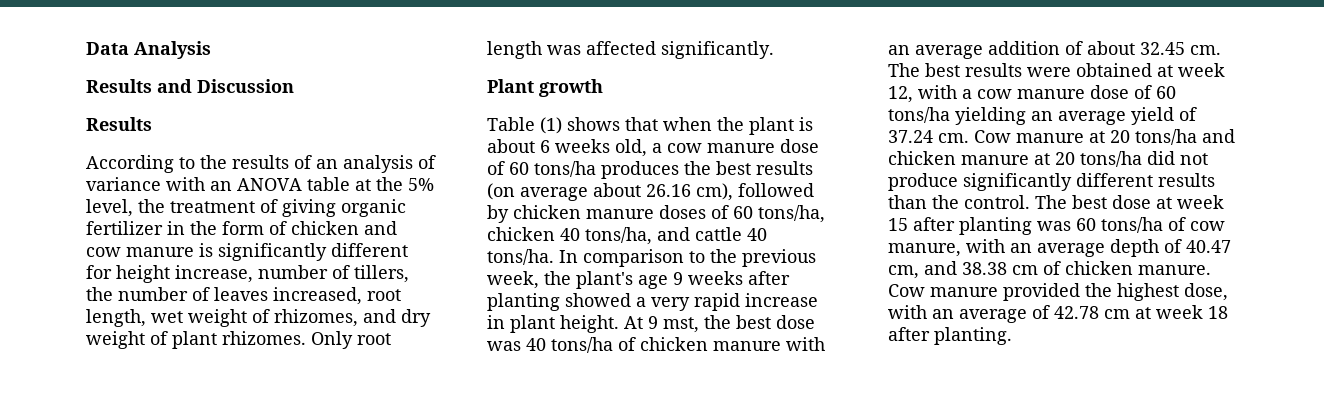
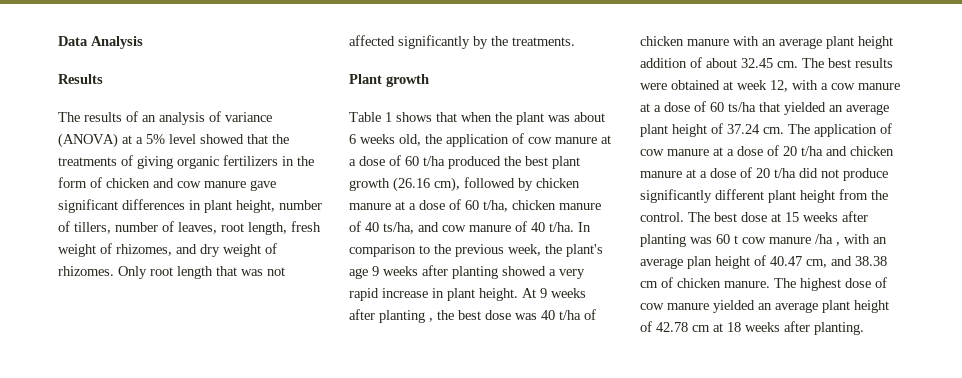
[157,79,294,93] [86,117,152,131] [86,155,227,173] and Discussion // Results // According to the -> [58,112,80,122] // The
[166,177,434,191] [86,199,255,217] with an ANOVA table at the 5% level, the treatment -> [58,133,289,148] [58,157,117,166] (ANOVA) at a 5% level showed that the treatments
[86,221,163,235] fertilizer -> [223,155,278,166] fertilizers
[199,243,408,261] [86,265,253,283] is significantly different for height increase, -> [250,180,276,191] [58,199,275,213] gave significant differences in plant height,
[86,287,362,305] the number of leaves increased, -> [115,221,217,234] number of leaves,
[151,311,183,323] wet -> [291,221,321,232] fresh
[172,331,217,349] plant -> (277, 248) none
[547,41,774,59] was affected significantly. -> [216,266,285,276] [349,35,575,49] that was not affected significantly by the treatments.
[540,117,562,134] (1) -> [385,112,392,122] 1
[799,117,813,131] is -> [548,115,570,122] was
[652,139,819,153] [487,161,813,179] [487,183,691,201] a cow manure dose of 60 tons/ha produces the best results (on average about 26.16 -> [425,133,611,147] [349,155,580,169] [349,177,430,192] the application of cow manure at a dose of 60 t/ha produced the best plant growth (26.16
[659,205,825,223] [487,227,767,245] [487,249,554,265] doses of 60 tons/ha, chicken 40 tons/ha, and cattle 40 tons/ha. -> [395,199,601,212] [349,221,574,234] at a dose of 60 t/ha, chicken manure of 40 ts/ha, and cow manure of 40 t/ha.
[663,317,699,333] mst, -> [551,288,586,298] [349,309,433,323] weeks after planting ,
[551,337,613,353] tons/ha -> [559,310,581,320] t/ha
(983, 52) none -> [826,36,893,49] plant height
[1090,85,1176,99] [888,107,1197,125] [888,129,1235,145] [888,151,1142,167] dose of 60 tons/ha yielding an average yield of 37.24 cm. Cow manure at 20 tons/ha and chicken manure at 20 tons/ha -> [640,101,889,115] [640,123,892,137] [640,145,894,156] [640,167,796,178] at a dose of 60 ts/ha that yielded an average plant height of 37.24 cm. The application of cow manure at a dose of 20 t/ha and chicken manure at a dose of 20 t/ha
[1158,173,1215,187] [888,195,927,209] results than -> [768,189,868,203] plant height from
[1177,195,1224,209] [888,218,908,231] week 15 -> [785,212,838,222] 15 weeks
[1101,217,1225,233] [888,239,1159,257] tons/ha of cow manure, with an average depth -> [734,234,887,246] [640,256,750,269] t cow manure /ha , with an average plan height
[888,283,1228,301] [888,305,1027,323] Cow manure provided the highest dose, with an average -> [774,277,887,291] [640,300,889,313] The highest dose of cow manure yielded an average plant height
[1156,305,1228,319] week 18 -> [727,322,780,332] 18 weeks

